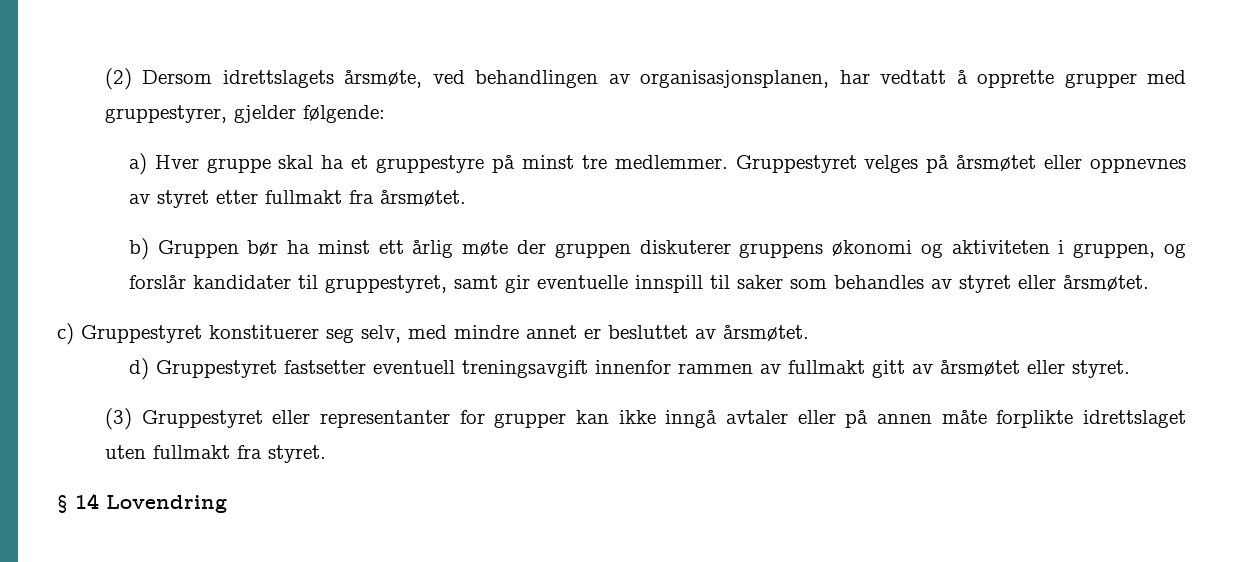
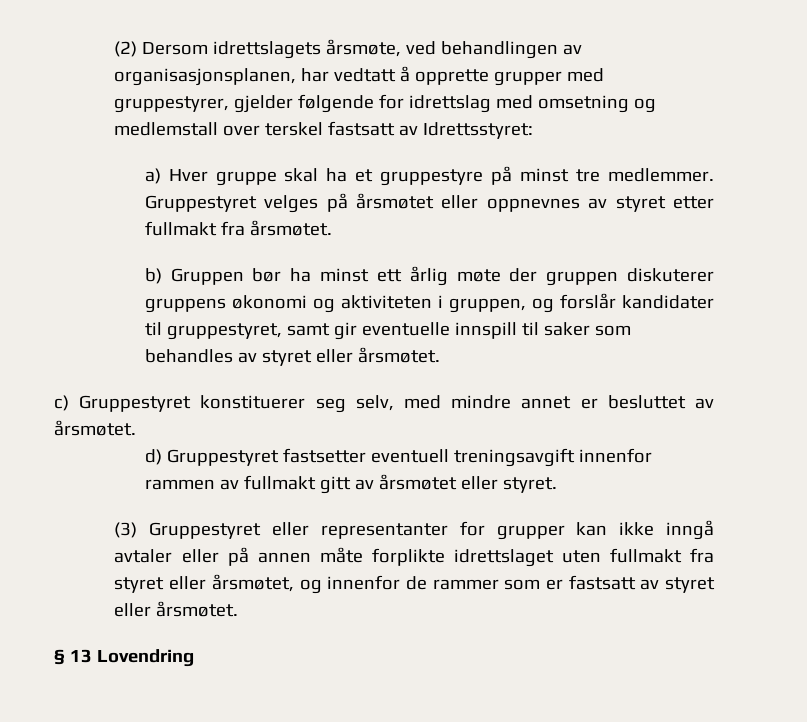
[302,105,385,123] følgende: -> [298,94,657,113] [114,121,534,139] følgende for idrettslag med omsetning og medlemstall over terskel fastsatt av Idrettsstyret:
[267,445,326,463] styret. -> [114,574,715,594] [114,601,239,617] styret eller årsmøtet, og innenfor de rammer som er fastsatt av styret eller årsmøtet.
[75,493,99,509] 14 -> [69,649,92,663] 13

